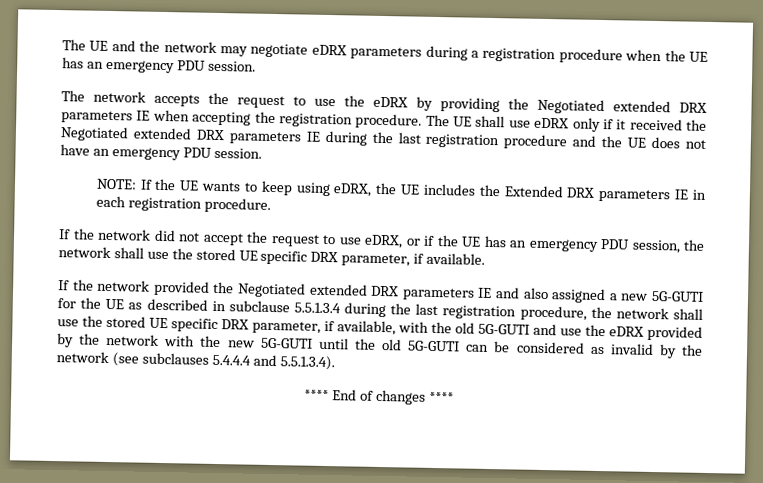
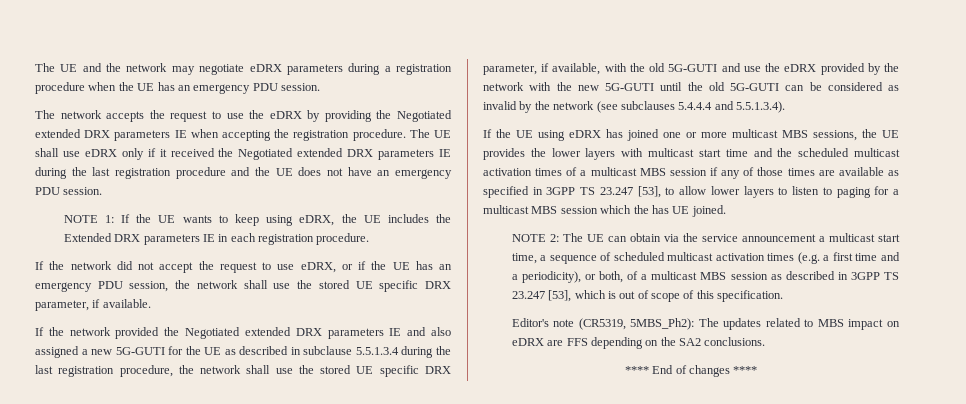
[95,178,137,190] NOTE: -> [63,215,114,223] NOTE 1:
(335, 363) none -> [483,129,899,141] [483,148,900,160] [483,167,900,179] [483,186,899,198] [483,205,726,217] [511,233,900,242] [511,252,900,264] [511,271,899,283] [511,290,784,302] [511,318,900,330] [511,337,766,349] // If the UE using eDRX has joined one or more multicast MBS sessions, the UE provides the lower layers with multicast start time and the scheduled multicast activation times of a multicast MBS session if any of those times are available as specified in 3GPP TS 23.247 [53], to allow lower layers to listen to paging for a multicast MBS session which the has UE joined. // NOTE 2: The UE can obtain via the service announcement a multicast start time, a sequence of scheduled multicast activation times (e.g. a first time and a periodicity), or both, of a multicast MBS session as described in 3GPP TS 23.247 [53], which is out of scope of this specification. // Editor's note (CR5319, 5MBS_Ph2): The updates related to MBS impact on eDRX are FFS depending on the SA2 conclusions.

